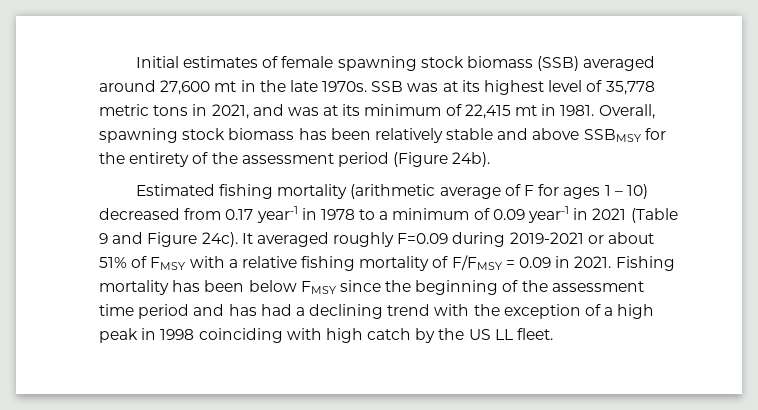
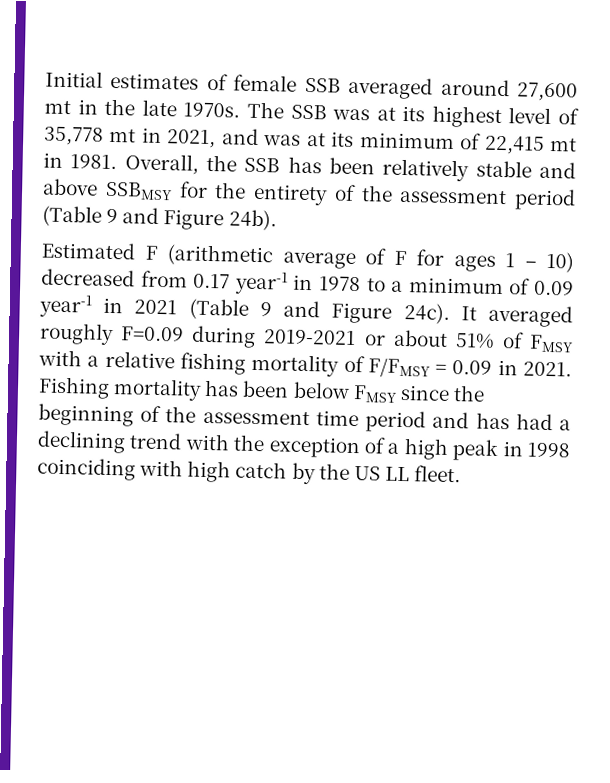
[337,56,580,71] spawning stock biomass (SSB) -> [304,77,341,93] SSB
(368, 86) none -> [246,101,284,119] The
[99,104,189,116] metric tons -> [109,128,137,143] mt
[99,128,295,143] spawning stock biomass -> [206,154,281,173] the SSB
[393,152,449,167] (Figure -> [42,205,225,231] (Table 9 and Figure
[219,184,348,199] fishing mortality -> [144,245,158,260] F

